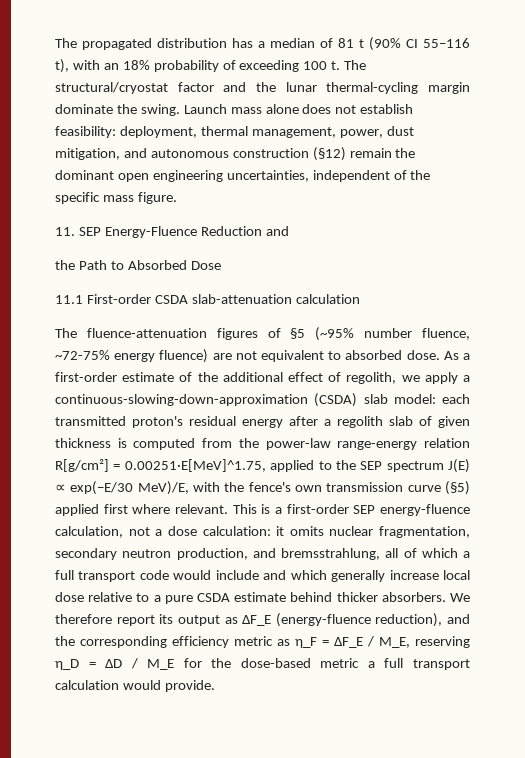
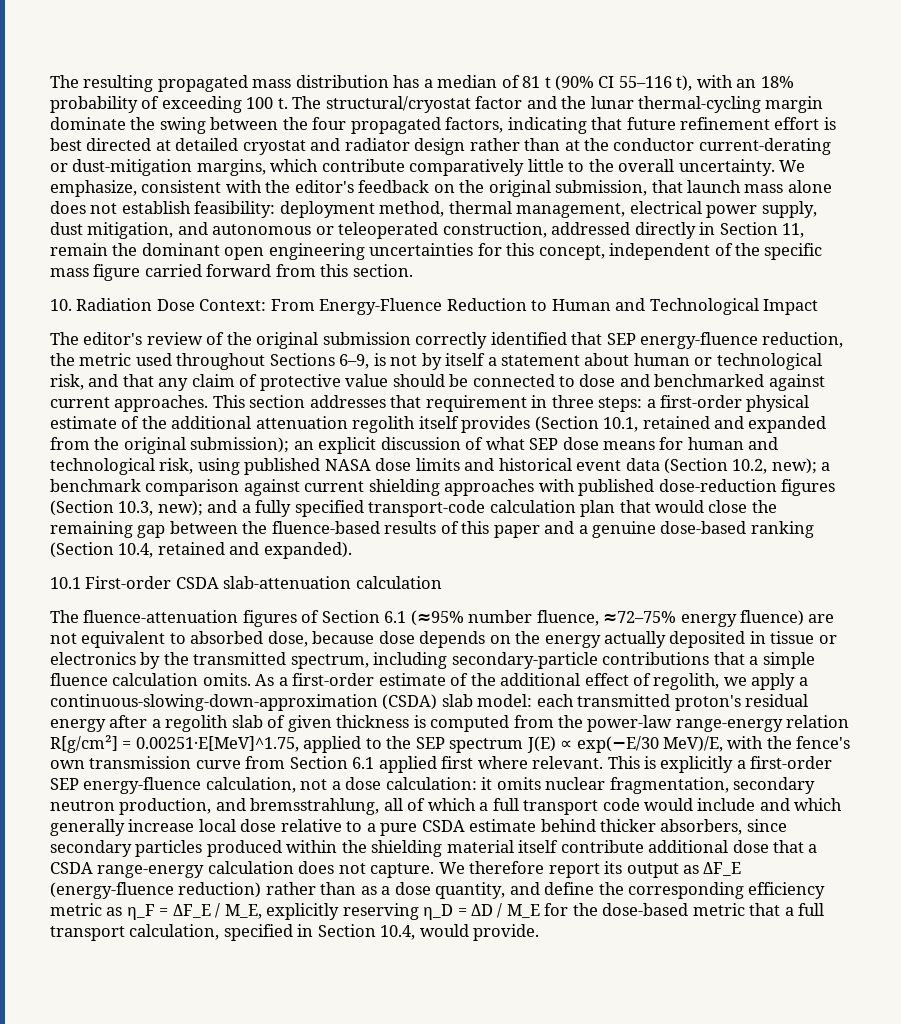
[55,38,152,50] The propagated -> [50,75,292,92] The resulting propagated mass
[140,104,227,116] swing. Launch -> [159,117,836,134] [50,138,831,155] [50,159,806,176] [50,180,742,197] swing between the four propagated factors, indicating that future refinement effort is best directed at detailed cryostat and radiator design rather than at the conductor current-derating or dust-mitigation margins, which contribute comparatively little to the overall uncertainty. We emphasize, consistent with the editor's feedback on the original submission, that launch
[119,126,414,138] [55,147,346,161] deployment, thermal management, power, dust mitigation, and autonomous construction (§12) -> [279,201,817,218] [50,222,805,239] deployment method, thermal management, electrical power supply, dust mitigation, and autonomous or teleoperated construction, addressed directly in Section 11,
[226,170,309,182] uncertainties, -> [369,243,605,260] uncertainties for this concept,
[137,192,177,204] [55,226,289,238] [55,260,221,270] [55,295,83,304] figure. // 11. SEP Energy-Fluence Reduction and // the Path to Absorbed Dose // 11.1 -> [93,264,413,281] [50,298,819,315] [50,332,844,349] [50,353,822,370] [50,374,825,391] [50,395,810,412] [50,416,827,433] [50,437,779,454] [50,458,831,475] [50,479,836,496] [50,500,777,517] [50,521,814,538] [50,542,352,559] [50,577,81,589] figure carried forward from this section. // 10. Radiation Dose Context: From Energy-Fluence Reduction to Human and Technological Impact // The editor's review of the original submission correctly identified that SEP energy-fluence reduction, the metric used throughout Sections 6–9, is not by itself a statement about human or technological risk, and that any claim of protective value should be connected to dose and benchmarked against current approaches. This section addresses that requirement in three steps: a first-order physical estimate of the additional attenuation regolith itself provides (Section 10.1, retained and expanded from the original submission); an explicit discussion of what SEP dose means for human and technological risk, using published NASA dose limits and historical event data (Section 10.2, new); a benchmark comparison against current shielding approaches with published dose-reduction figures (Section 10.3, new); and a fully specified transport-code calculation plan that would close the remaining gap between the fluence-based results of this paper and a genuine dose-based ranking (Section 10.4, retained and expanded). // 10.1
[290,327,355,341] §5 (~95% -> [321,610,464,626] Section 6.1 (≈95%
[55,350,110,360] ~72-75% -> [603,611,677,623] ≈72–75%
[406,350,440,360] dose. -> [267,631,837,648] [50,652,815,669] [50,673,251,686] dose, because dose depends on the energy actually deposited in tissue or electronics by the transmitted spectrum, including secondary-particle contributions that a simple fluence calculation omits.
[444,481,470,495] (§5) -> [245,756,375,769] from Section 6.1
(271, 509) none -> [660,756,734,773] explicitly
[381,592,446,602] absorbers. -> [660,819,787,835] [50,840,818,857] [50,861,435,878] absorbers, since secondary particles produced within the shielding material itself contribute additional dose that a CSDA range-energy calculation does not capture.
[375,613,470,627] reduction), and -> [178,882,595,899] reduction) rather than as a dose quantity, and define
(410, 642) none -> [266,903,340,920] explicitly
[367,658,471,670] [55,680,119,690] a full transport calculation -> [749,903,825,916] [50,924,416,941] that a full transport calculation, specified in Section 10.4,

